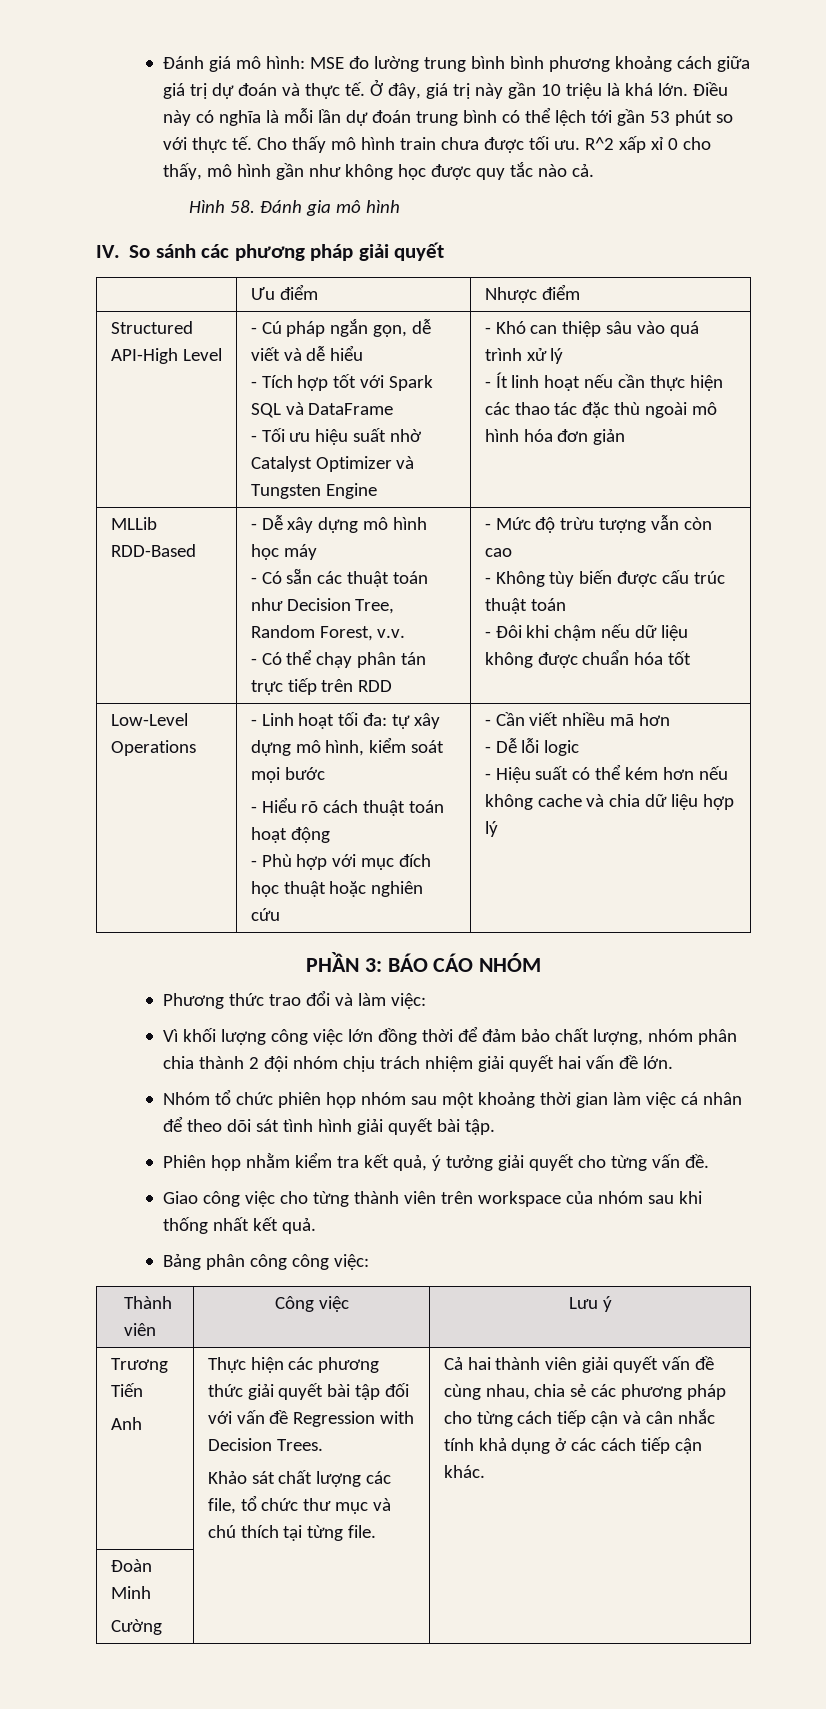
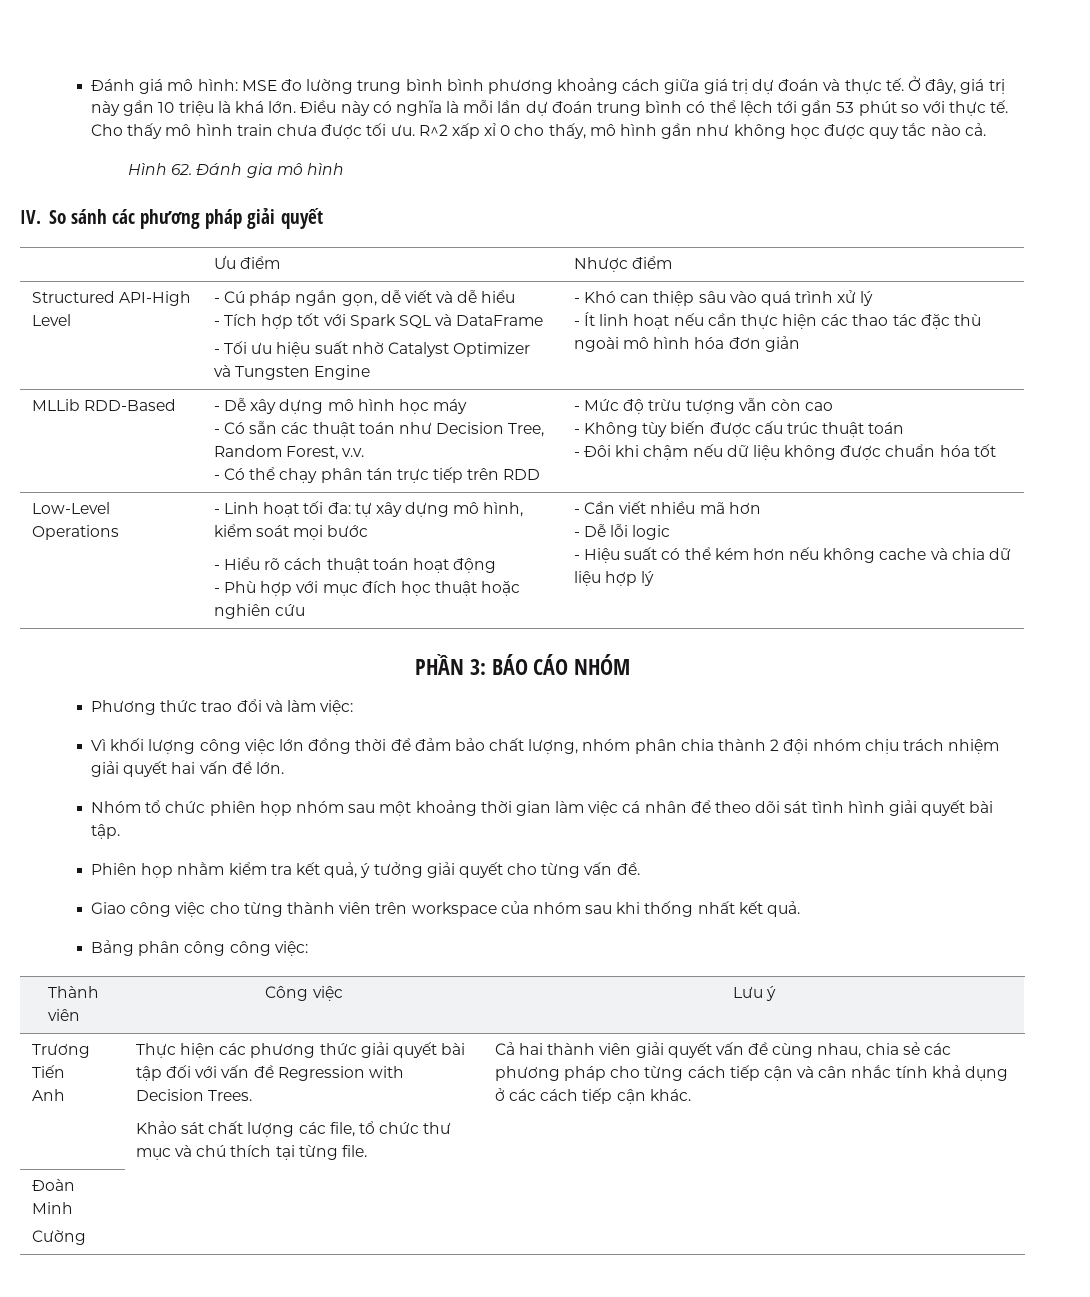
[230,200,256,213] 58. -> [171,164,193,175] 62.

